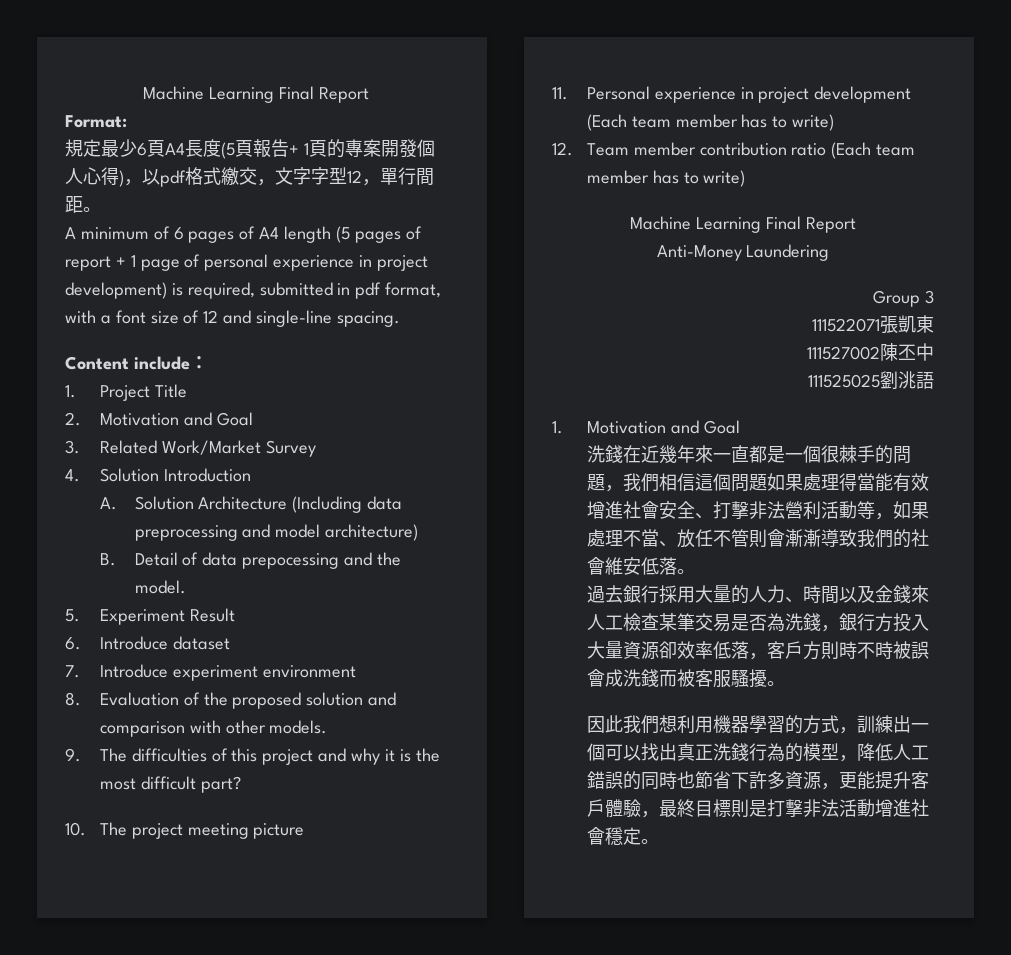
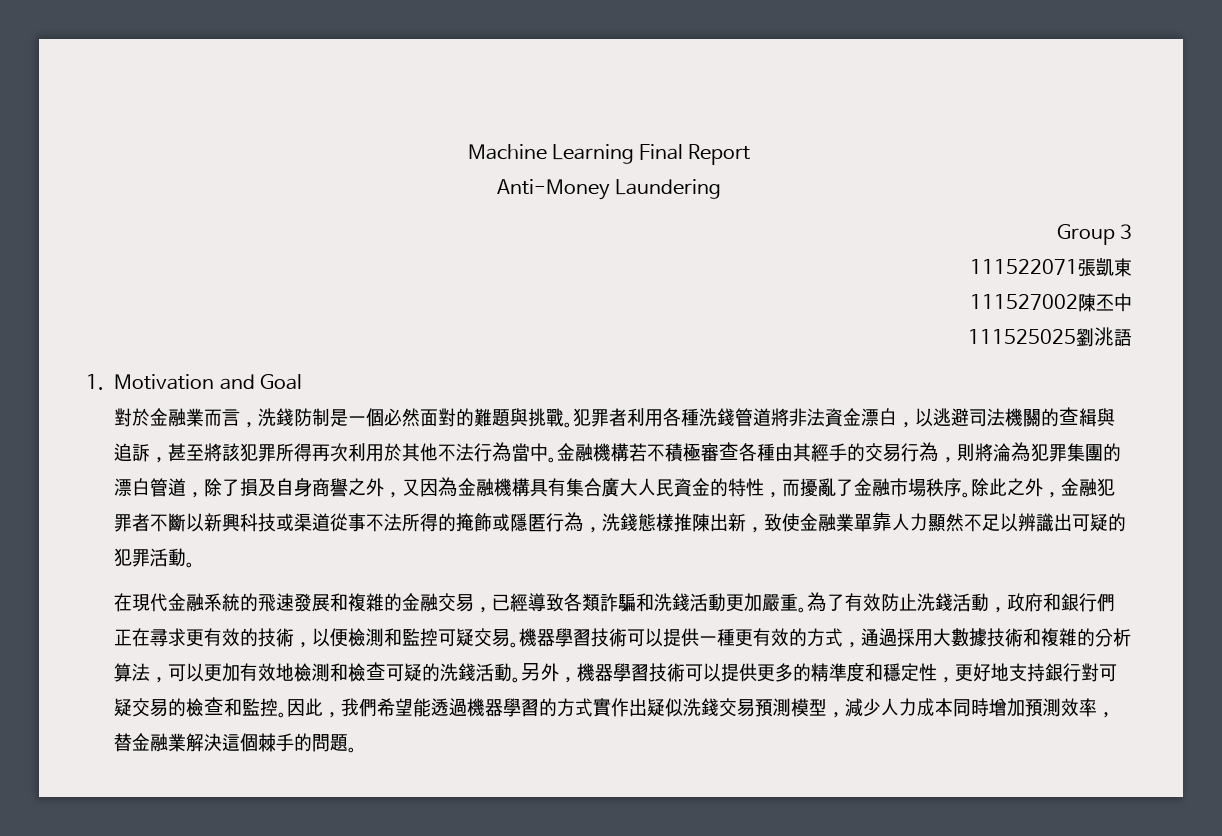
[143,86,369,103] [65,115,127,128] [65,139,435,159] [65,167,434,187] [65,196,101,213] [65,226,422,243] [65,254,428,271] [65,282,442,299] [65,310,400,327] [65,356,208,370] [65,384,187,401] [65,412,253,426] [65,440,316,457] [65,468,251,482] [99,496,403,513] [134,524,419,541] [99,552,401,569] [134,580,186,594] [65,608,235,625] [65,636,230,650] [65,664,356,681] [65,692,397,709] [99,720,328,737] [65,748,440,765] [99,776,241,793] [65,822,305,839] [552,86,912,103] [586,114,835,131] [552,142,916,159] [586,170,746,187] [630,216,856,233] Machine Learning Final Report // Format: // 規定最少6頁A4長度(5頁報告+ 1頁的專案開發個人心得)，以pdf格式繳交，文字字型12，單行間距。 // A minimum of 6 pages of A4 length (5 pages of report + 1 page of personal experience in project development) is required, submitted in pdf format, with a font size of 12 and single-line spacing. // Content include： // 1. Project Title // 2. Motivation and Goal // 3. Related Work/Market Survey // 4. Solution Introduction // A. Solution Architecture (Including data preprocessing and model architecture) // B. Detail of data prepocessing and the model. // 5. Experiment Result // 6. Introduce dataset // 7. Introduce experiment environment // 8. Evaluation of the proposed solution and comparison with other models. // 9. The difficulties of this project and why it is the most difficult part? // 10. The project meeting picture // 11. Personal experience in project development (Each team member has to write) // 12. Team member contribution ratio (Each team member has to write) // Machine Learning Final Report -> [467,144,751,165] Machine Learning Final Report
[586,445,911,464] [586,473,929,492] [586,501,929,520] [586,529,929,548] [586,557,695,575] [586,585,929,604] [586,613,929,632] [586,641,929,660] [586,669,785,688] [586,715,929,734] [586,743,929,762] [586,771,929,790] [586,799,929,818] [586,827,641,845] 洗錢在近幾年來一直都是一個很棘手的問題，我們相信這個問題如果處理得當能有效增進社會安全、打擊非法營利活動等，如果處理不當、放任不管則會漸漸導致我們的社會維安低落。 // 過去銀行採用大量的人力、時間以及金錢來人工檢查某筆交易是否為洗錢，銀行方投入大量資源卻效率低落，客戶方則時不時被誤會成洗錢而被客服騷擾。 // 因此我們想利用機器學習的方式，訓練出一個可以找出真正洗錢行為的模型，降低人工錯誤的同時也節省下許多資源，更能提升客戶體驗，最終目標則是打擊非法活動增進社會穩定 -> [114,407,1116,428] [114,442,1122,463] [114,477,1116,498] [114,512,1127,533] [114,548,196,568] [114,592,1116,613] [114,628,1132,648] [114,662,1118,683] [114,697,1116,718] [114,733,349,752] 對於金融業而言，洗錢防制是一個必然面對的難題與挑戰。犯罪者利用各種洗錢管道將非法資金漂白，以逃避司法機關的查緝與追訴，甚至將該犯罪所得再次利用於其他不法行為當中。金融機構若不積極審查各種由其經手的交易行為，則將淪為犯罪集團的漂白管道，除了損及自身商譽之外，又因為金融機構具有集合廣大人民資金的特性，而擾亂了金融市場秩序。除此之外，金融犯罪者不斷以新興科技或渠道從事不法所得的掩飾或隱匿行為，洗錢態樣推陳出新，致使金融業單靠人力顯然不足以辨識出可疑的犯罪活動。 // 在現代金融系統的飛速發展和複雜的金融交易，已經導致各類詐騙和洗錢活動更加嚴重。為了有效防止洗錢活動，政府和銀行們正在尋求更有效的技術，以便檢測和監控可疑交易。機器學習技術可以提供一種更有效的方式，通過採用大數據技術和複雜的分析算法，可以更加有效地檢測和檢查可疑的洗錢活動。另外，機器學習技術可以提供更多的精準度和穩定性，更好地支持銀行對可疑交易的檢查和監控。因此，我們希望能透過機器學習的方式實作出疑似洗錢交易預測模型，減少人力成本同時增加預測效率，替金融業解決這個棘手的問題

